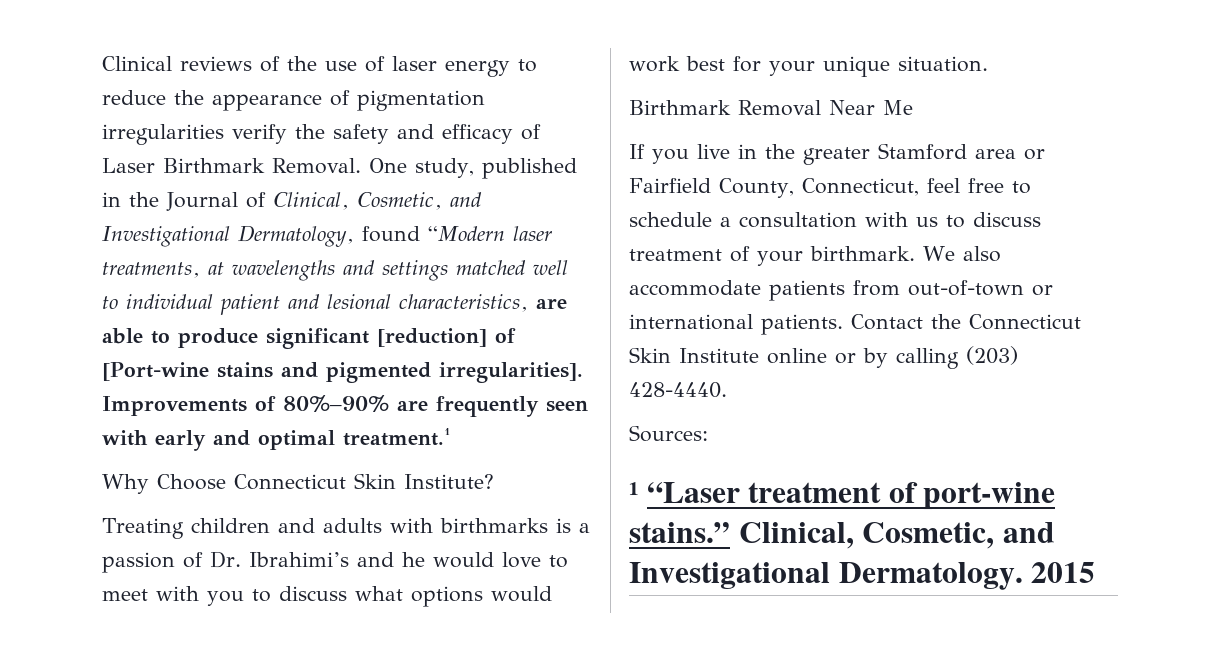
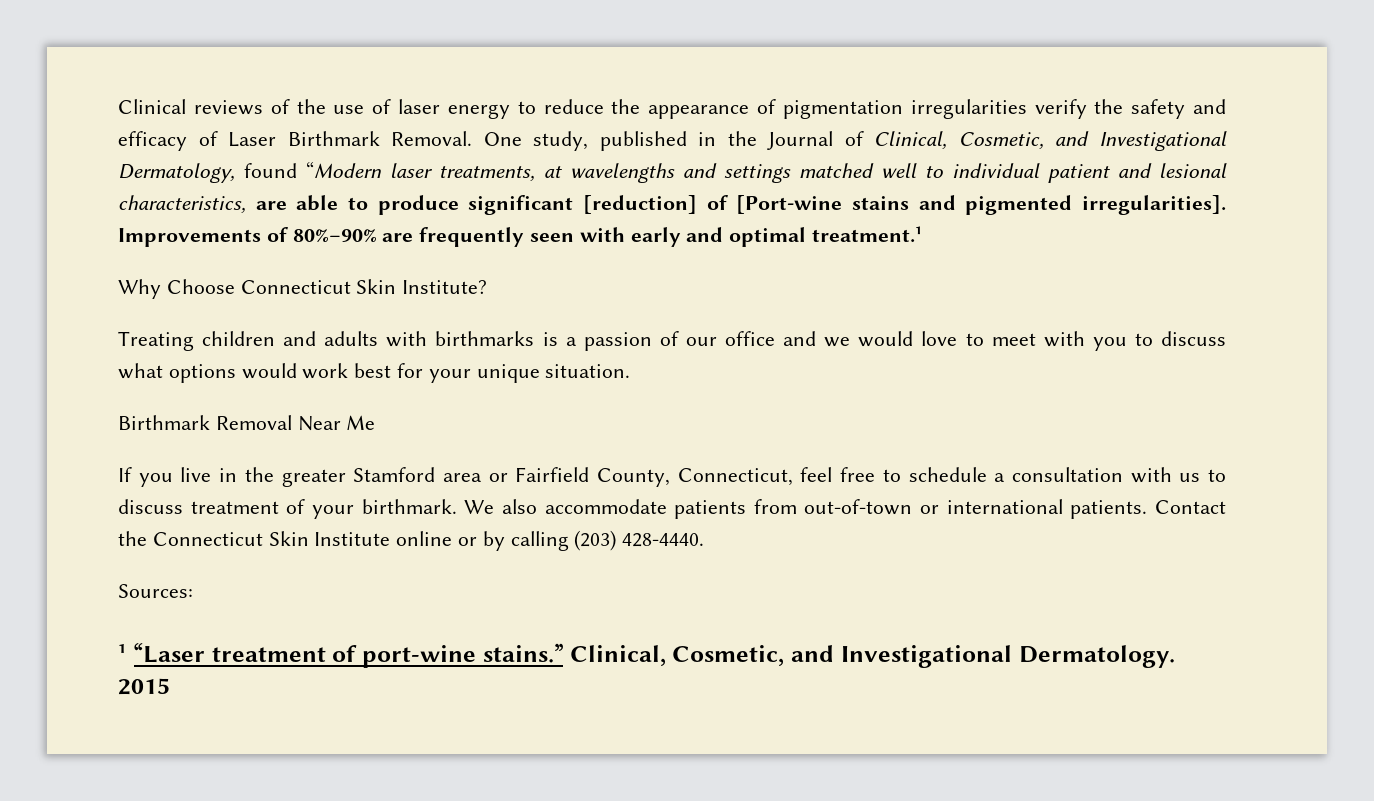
[210,551,425,568] Dr. Ibrahimi’s and he -> [685,331,851,347] our office and we

